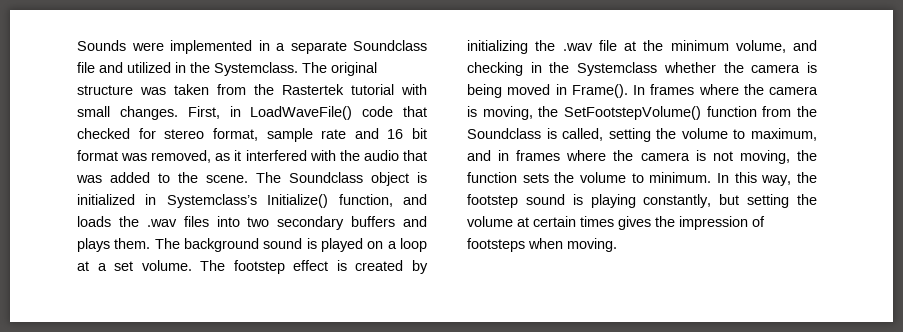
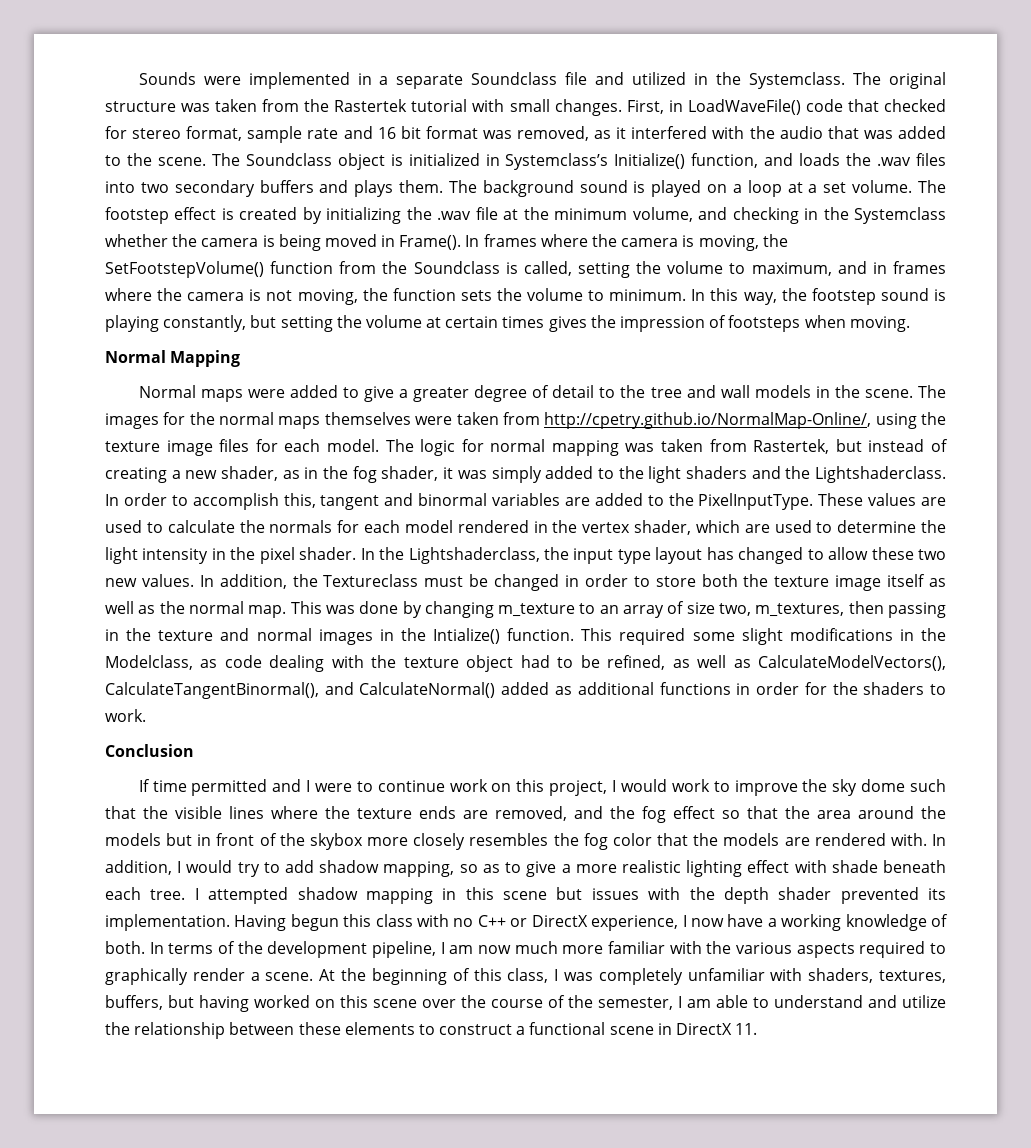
(617, 245) none -> [105,350,241,367] [138,385,947,402] [105,412,946,429] [105,439,949,456] [105,466,947,483] [105,493,946,510] [105,520,947,535] [105,547,947,564] [105,574,947,591] [105,601,946,618] [105,628,946,645] [105,655,946,672] [105,682,947,699] [105,709,146,722] [105,744,194,757] [138,779,946,796] [105,806,946,823] [105,833,946,850] [105,860,947,877] [105,887,946,904] [105,914,948,931] [105,941,946,958] [105,968,946,985] [105,995,946,1012] [105,1022,758,1039] // Normal Mapping // Normal maps were added to give a greater degree of detail to the tree and wall models in the scene. The images for the normal maps themselves were taken from http://cpetry.github.io/NormalMap-Online/, using the texture image files for each model. The logic for normal mapping was taken from Rastertek, but instead of creating a new shader, as in the fog shader, it was simply added to the light shaders and the Lightshaderclass. In order to accomplish this, tangent and binormal variables are added to the PixelInputType. These values are used to calculate the normals for each model rendered in the vertex shader, which are used to determine the light intensity in the pixel shader. In the Lightshaderclass, the input type layout has changed to allow these two new values. In addition, the Textureclass must be changed in order to store both the texture image itself as well as the normal map. This was done by changing m_texture to an array of size two, m_textures, then passing in the texture and normal images in the Intialize() function. This required some slight modifications in the Modelclass, as code dealing with the texture object had to be refined, as well as CalculateModelVectors(), CalculateTangentBinormal(), and CalculateNormal() added as additional functions in order for the shaders to work. // Conclusion // If time permitted and I were to continue work on this project, I would work to improve the sky dome such that the visible lines where the texture ends are removed, and the fog effect so that the area around the models but in front of the skybox more closely resembles the fog color that the models are rendered with. In addition, I would try to add shadow mapping, so as to give a more realistic lighting effect with shade beneath each tree. I attempted shadow mapping in this scene but issues with the depth shader prevented its implementation. Having begun this class with no C++ or DirectX experience, I now have a working knowledge of both. In terms of the development pipeline, I am now much more familiar with the various aspects required to graphically render a scene. At the beginning of this class, I was completely unfamiliar with shaders, textures, buffers, but having worked on this scene over the course of the semester, I am able to understand and utilize the relationship between these elements to construct a functional scene in DirectX 11.

